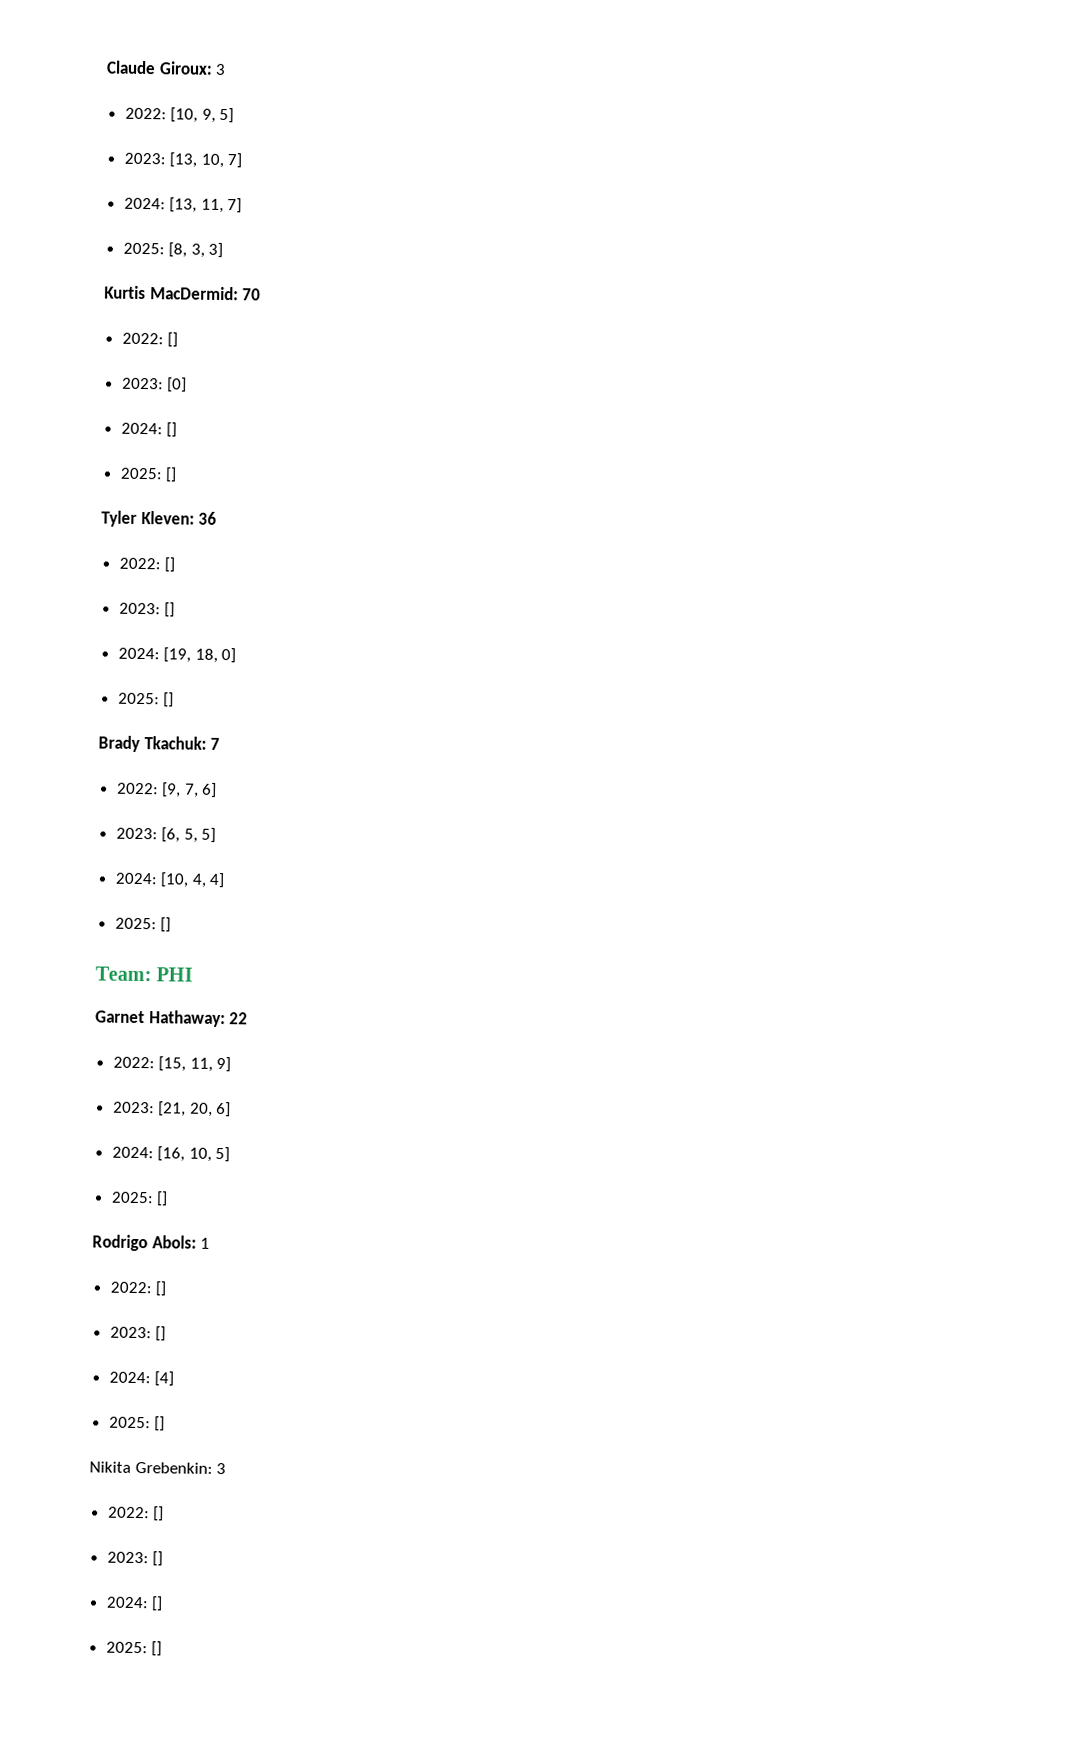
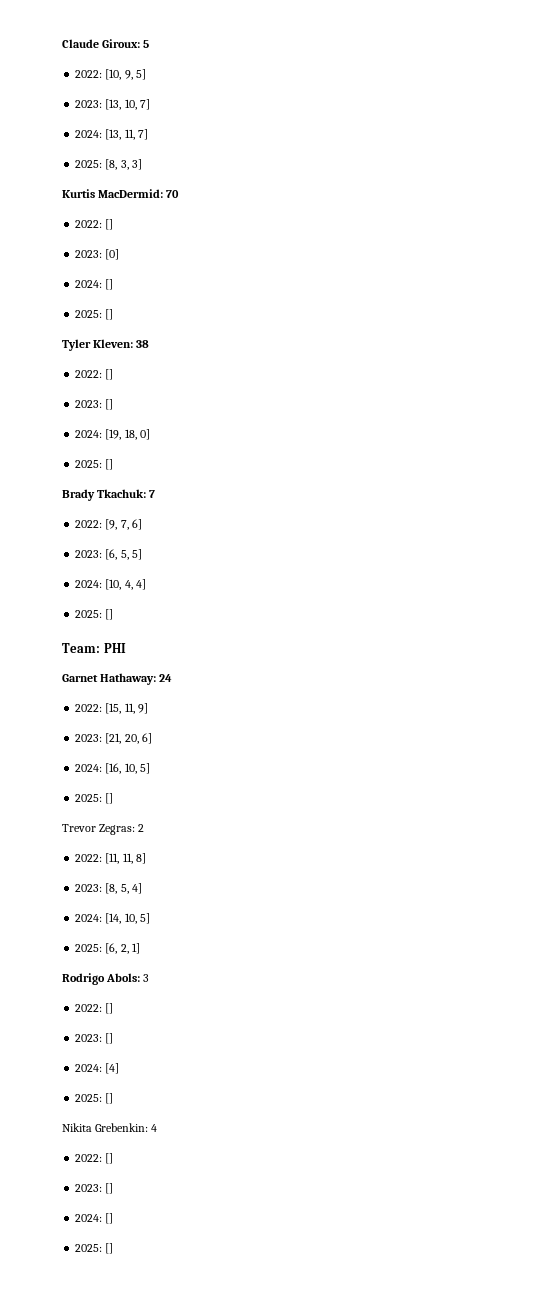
[215,63,227,76] 3 -> [143,40,150,48] 5
[198,511,218,525] 36 -> [136,340,150,348] 38
[229,1012,249,1025] 22 -> [159,674,173,682] 24
(169, 1199) none -> [62,824,145,835] [75,853,146,864] [75,883,142,894] [75,913,150,924] [75,943,140,954] // Trevor Zegras: 2 // 2022: [11, 11, 8] // 2023: [8, 5, 4] // 2024: [14, 10, 5] // 2025: [6, 2, 1]
[200,1237,211,1249] 1 -> [143,974,150,982] 3
[216,1463,227,1475] 3 -> [151,1124,158,1132] 4

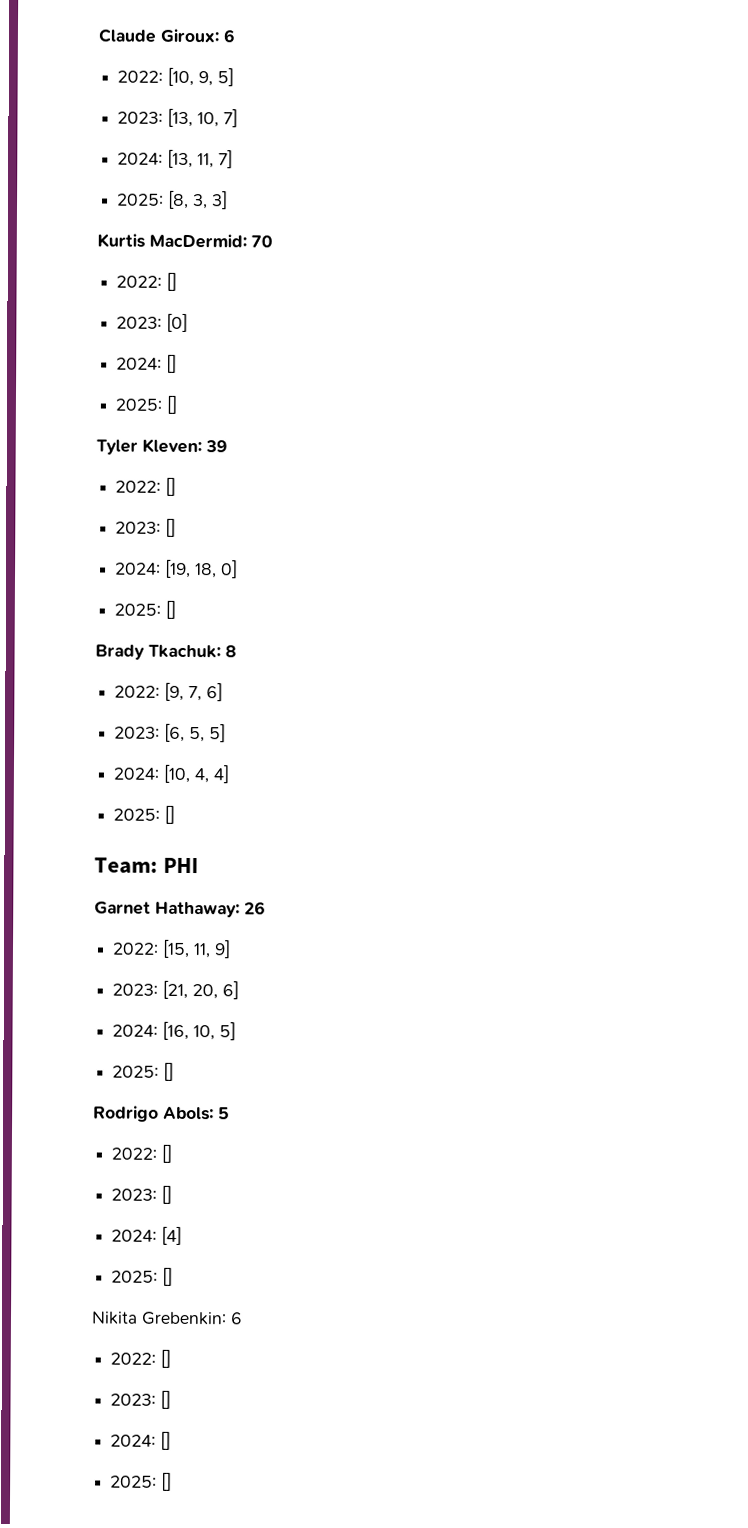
[143,40,150,48] 5 -> [223,29,235,43] 6
[136,340,150,348] 38 -> [205,440,227,453] 39
[149,490,156,498] 7 -> [225,645,237,658] 8
[159,674,173,682] 24 -> [244,901,266,915] 26
[62,824,145,835] [75,853,146,864] [75,883,142,894] [75,913,150,924] [75,943,140,954] // Trevor Zegras: 2 // 2022: [11, 11, 8] // 2023: [8, 5, 4] // 2024: [14, 10, 5] // 2025: [6, 2, 1] -> (175, 1071) none
[143,974,150,982] 3 -> [218,1107,230,1120] 5
[151,1124,158,1132] 4 -> [230,1312,243,1325] 6

